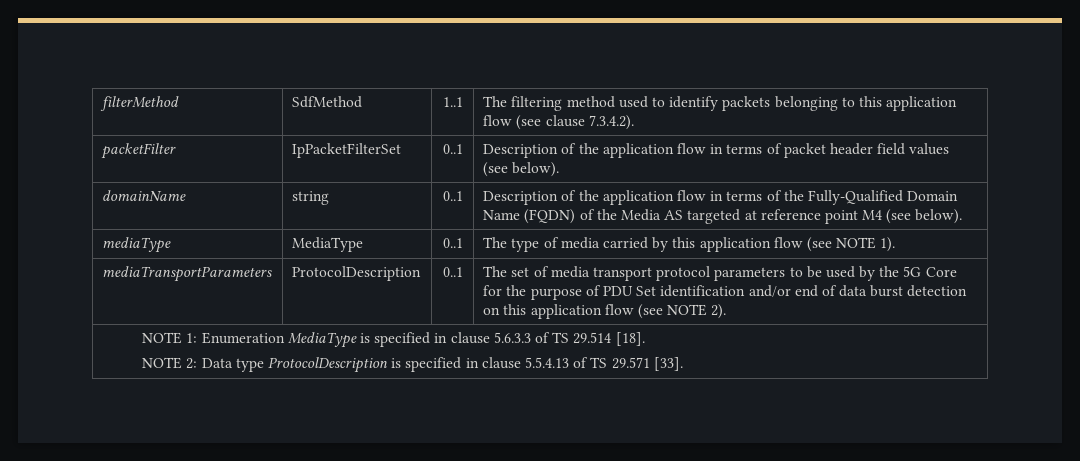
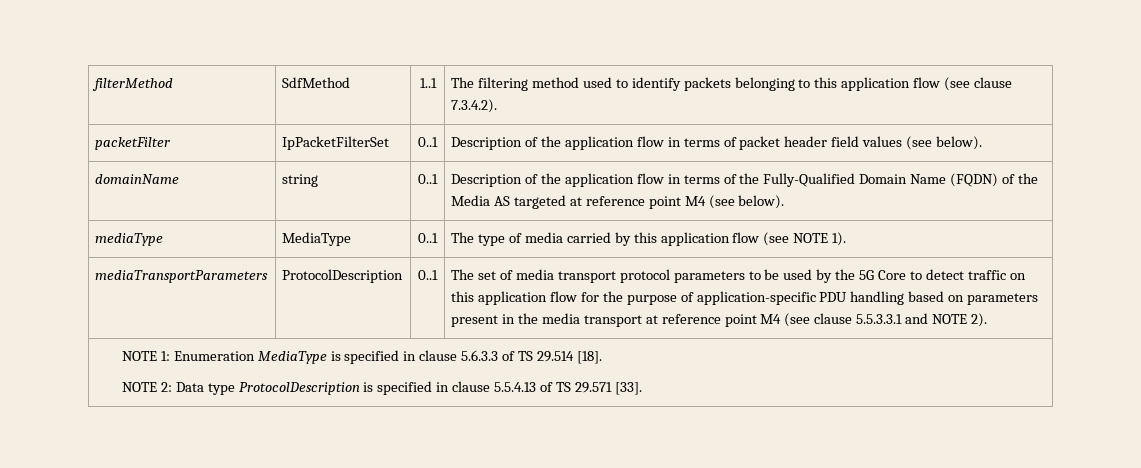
[483,285,968,300] [483,304,663,319] for the purpose of PDU Set identification and/or end of data burst detection on this application flow (see -> [909,269,1026,280] [451,291,1039,305] [451,313,929,327] to detect traffic on this application flow for the purpose of application-specific PDU handling based on parameters present in the media transport at reference point M4 (see clause 5.5.3.3.1 and

